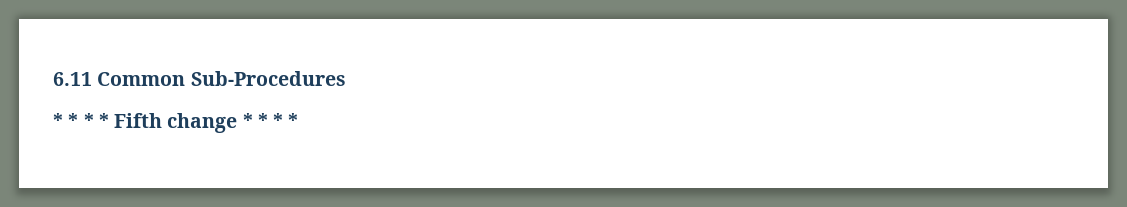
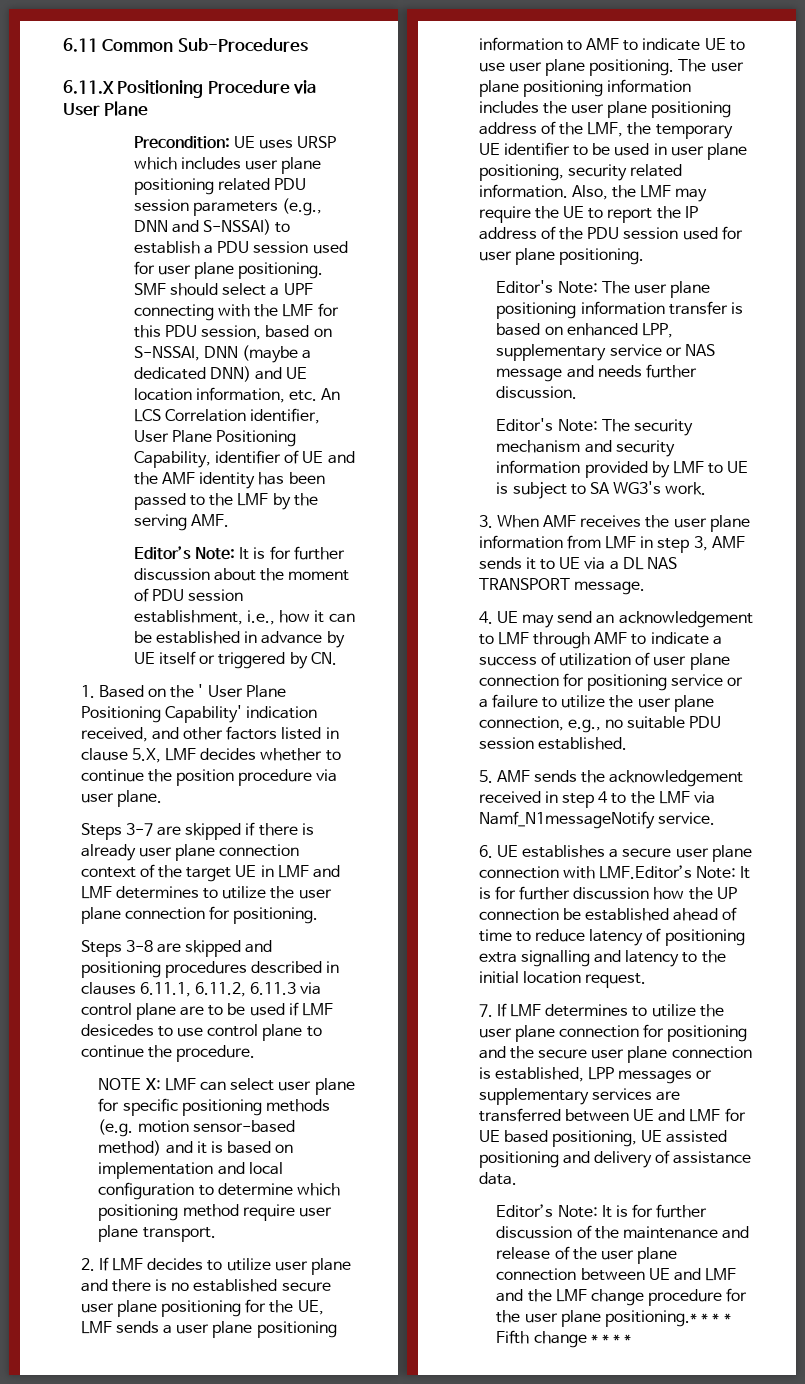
[53,113,63,128] * -> [63,80,318,98] [63,101,149,116] [133,136,337,149] [133,157,322,174] [133,178,307,195] [133,198,323,216] [133,219,291,235] [133,241,348,254] [133,261,324,279] [133,283,313,296] [133,303,339,321] [133,325,332,340] [133,345,312,363] [133,366,308,382] [133,387,341,403] [133,408,321,424] [133,430,297,447] [133,450,355,468] [133,472,325,489] [133,493,318,510] [133,514,229,531] [133,546,345,560] [133,568,350,581] [133,588,244,602] [133,610,355,625] [133,631,345,648] [133,651,337,669] [80,684,286,698] [80,705,318,723] [80,726,339,742] [80,748,341,763] [80,769,338,786] [80,790,162,807] [80,822,314,840] [80,844,300,861] [80,864,340,882] [80,886,332,899] [80,906,319,924] [80,940,273,957] [80,961,340,978] [80,982,322,997] [80,1002,333,1020] [80,1024,322,1041] [80,1045,256,1062] [98,1078,355,1095] [98,1098,330,1116] [98,1119,295,1137] [98,1140,294,1156] [98,1162,283,1179] [98,1182,340,1200] [98,1204,332,1221] [98,1225,216,1242] [80,1257,351,1275] [80,1279,331,1292] [80,1299,324,1317] [80,1321,337,1338] [478,37,745,51] [478,59,744,76] [478,79,692,97] [478,101,732,118] [478,121,733,139] [478,142,747,160] [478,164,683,181] [478,184,708,202] [478,206,698,223] [478,226,743,240] [478,248,645,265] [496,280,711,298] [496,301,743,319] [496,323,673,338] [496,344,715,361] [496,364,697,382] [496,386,578,399] [496,418,693,436] [496,440,675,457] [496,460,749,478] [496,481,707,499] [478,515,750,532] [478,535,745,553] [478,557,677,570] [478,578,645,595] [478,611,753,628] [478,632,722,649] [478,652,730,670] [478,673,744,691] [478,694,714,712] [478,716,722,733] [478,737,627,750] [478,770,744,787] [478,791,715,808] [478,811,715,829] [478,845,752,862] [478,865,751,879] [478,886,737,900] [478,907,738,921] [478,928,745,946] [478,950,726,967] [478,971,647,988] [478,1003,724,1017] [478,1024,748,1042] [478,1046,752,1063] [478,1067,713,1084] [478,1088,681,1105] [478,1108,746,1122] [478,1130,728,1147] [478,1150,752,1168] [478,1172,517,1185] [496,1204,708,1218] [496,1225,750,1239] [496,1246,678,1264] [496,1268,737,1281] [496,1288,748,1306] [496,1310,697,1327] 6.11.X Positioning Procedure via User Plane // Precondition: UE uses URSP which includes user plane positioning related PDU session parameters (e.g., DNN and S-NSSAI) to establish a PDU session used for user plane positioning. SMF should select a UPF connecting with the LMF for this PDU session, based on S-NSSAI, DNN (maybe a dedicated DNN) and UE location information, etc. An LCS Correlation identifier, User Plane Positioning Capability, identifier of UE and the AMF identity has been passed to the LMF by the serving AMF. // Editor’s Note: It is for further discussion about the moment of PDU session establishment, i.e., how it can be established in advance by UE itself or triggered by CN. // 1. Based on the ' User Plane Positioning Capability' indication received, and other factors listed in clause 5.X, LMF decides whether to continue the position procedure via user plane. // Steps 3-7 are skipped if there is already user plane connection context of the target UE in LMF and LMF determines to utilize the user plane connection for positioning. // Steps 3-8 are skipped and positioning procedures described in clauses 6.11.1, 6.11.2, 6.11.3 via control plane are to be used if LMF desicedes to use control plane to continue the procedure. // NOTE X: LMF can select user plane for specific positioning methods (e.g. motion sensor-based method) and it is based on implementation and local configuration to determine which positioning method require user plane transport. // 2. If LMF decides to utilize user plane and there is no established secure user plane positioning for the UE, LMF sends a user plane positioning information to AMF to indicate UE to use user plane positioning. The user plane positioning information includes the user plane positioning address of the LMF, the temporary UE identifier to be used in user plane positioning, security related information. Also, the LMF may require the UE to report the IP address of the PDU session used for user plane positioning. // Editor's Note: The user plane positioning information transfer is based on enhanced LPP, supplementary service or NAS message and needs further discussion. // Editor's Note: The security mechanism and security information provided by LMF to UE is subject to SA WG3's work. // 3. When AMF receives the user plane information from LMF in step 3, AMF sends it to UE via a DL NAS TRANSPORT message. // 4. UE may send an acknowledgement to LMF through AMF to indicate a success of utilization of user plane connection for positioning service or a failure to utilize the user plane connection, e.g., no suitable PDU session established. // 5. AMF sends the acknowledgement received in step 4 to the LMF via Namf_N1messageNotify service. // 6. UE establishes a secure user plane connection with LMF.Editor’s Note: It is for further discussion how the UP connection be established ahead of time to reduce latency of positioning extra signalling and latency to the initial location request. // 7. If LMF determines to utilize the user plane connection for positioning and the secure user plane connection is established, LPP messages or supplementary services are transferred between UE and LMF for UE based positioning, UE assisted positioning and delivery of assistance data. // Editor’s Note: It is for further discussion of the maintenance and release of the user plane connection between UE and LMF and the LMF change procedure for the user plane positioning.*

